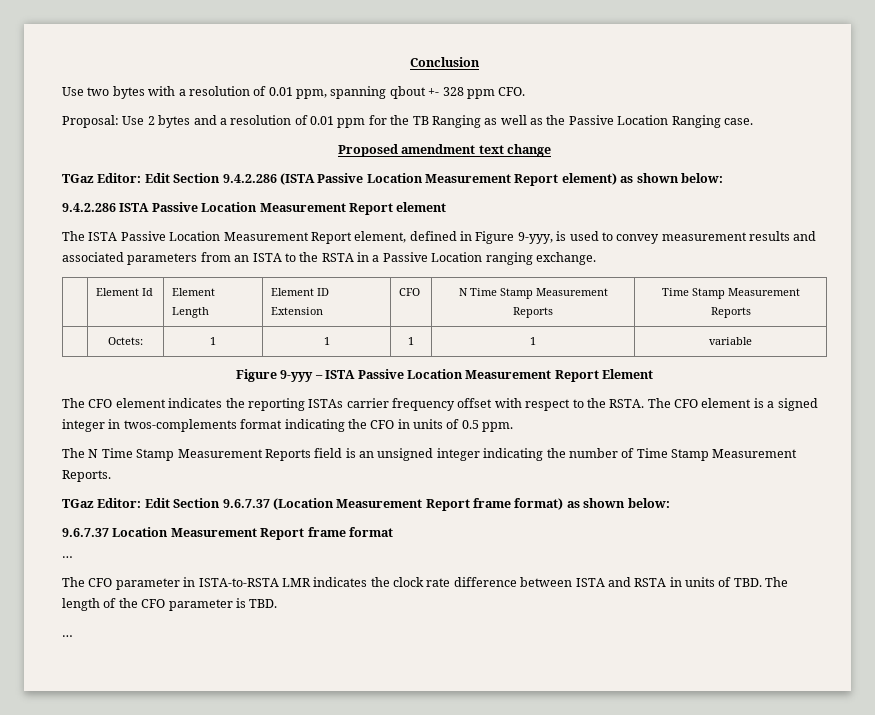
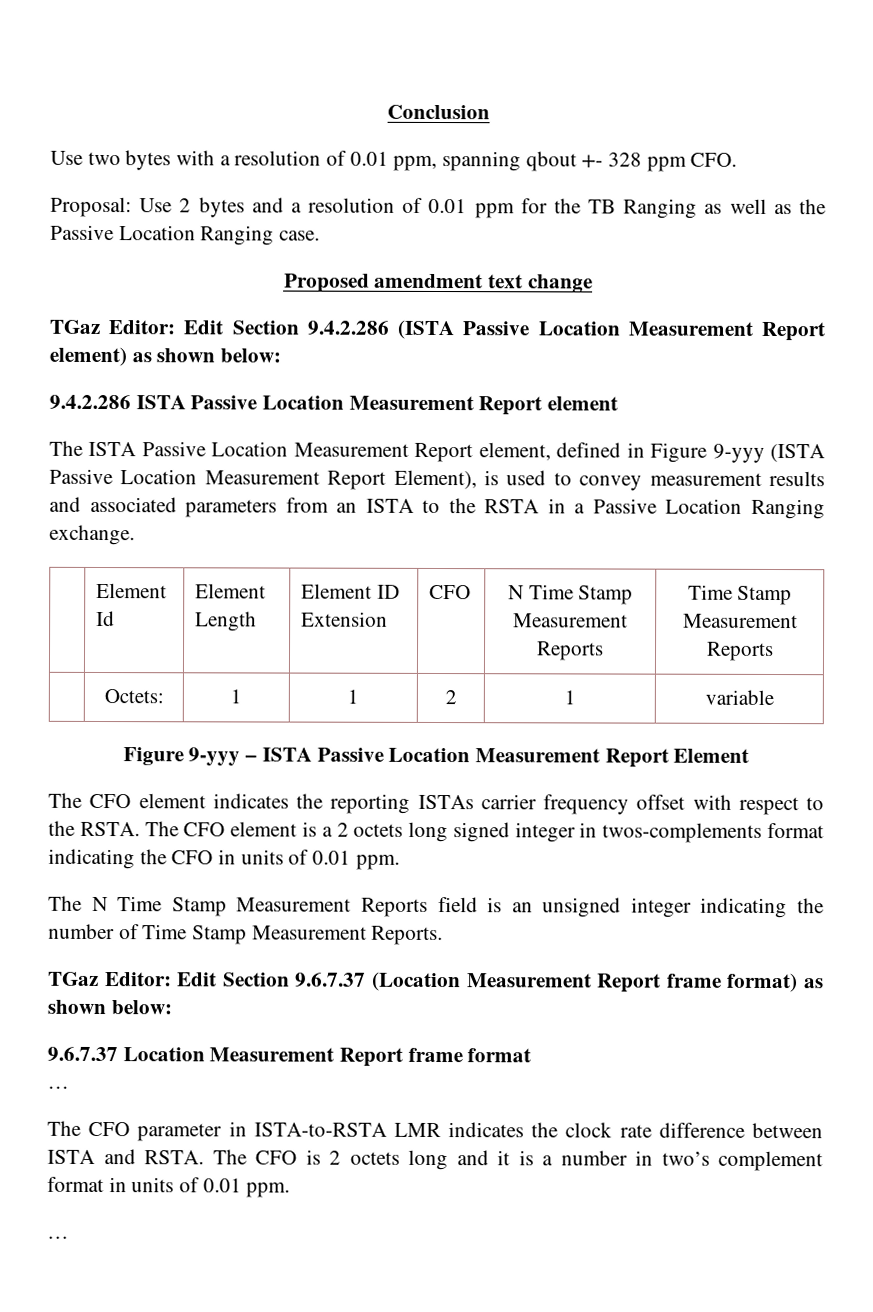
[517,232,553,244] 9-yyy, -> [712,443,826,463] [49,468,477,490] 9-yyy (ISTA Passive Location Measurement Report Element),
[485,252,533,265] ranging -> [751,498,826,520] Ranging
[408,337,414,345] 1 -> [444,690,457,705] 2
(775, 404) none -> [336,821,449,843] 2 octets long
[461,420,479,429] 0.5 -> [312,850,352,865] 0.01
[634,577,789,587] [62,598,278,611] RSTA in units of TBD. The length of the CFO parameter is TBD. -> [144,1149,823,1172] [47,1176,291,1198] RSTA. The CFO is 2 octets long and it is a number in two’s complement format in units of 0.01 ppm.

